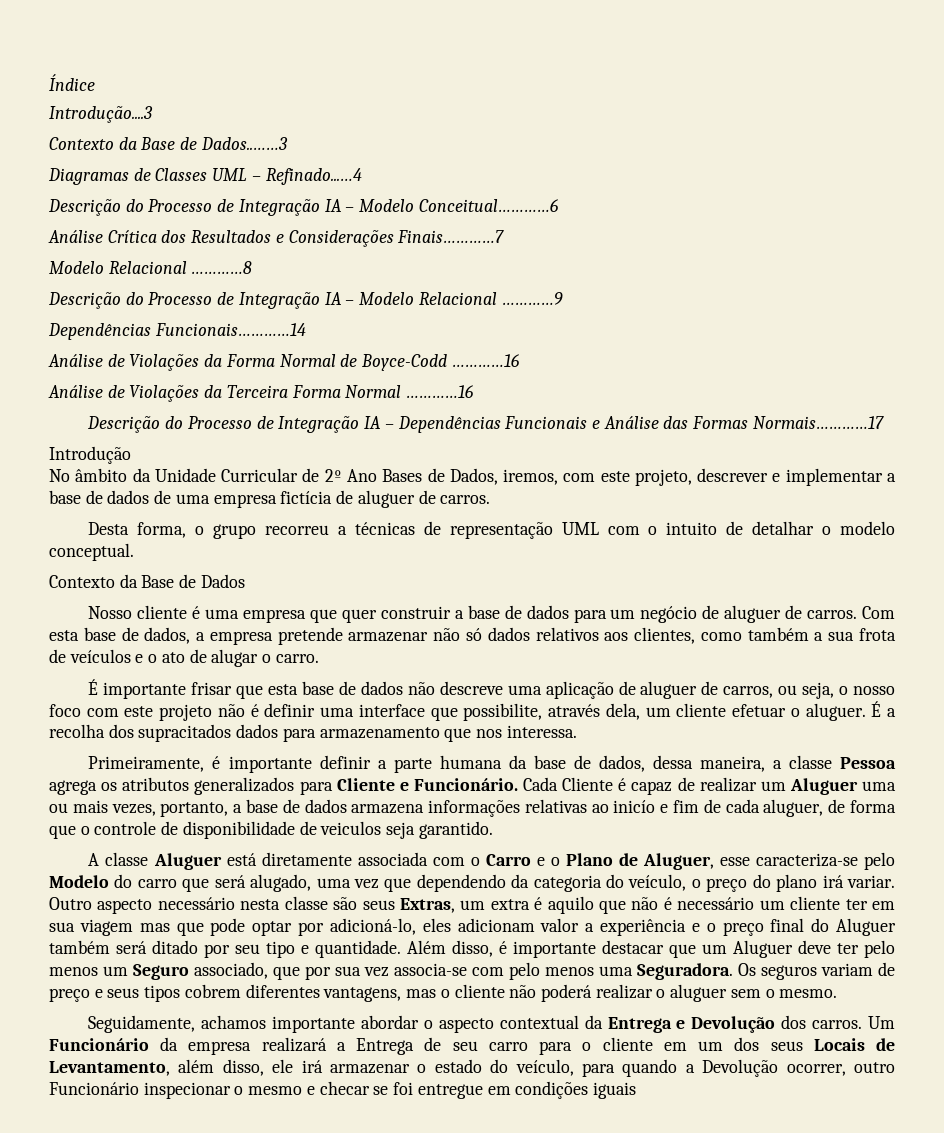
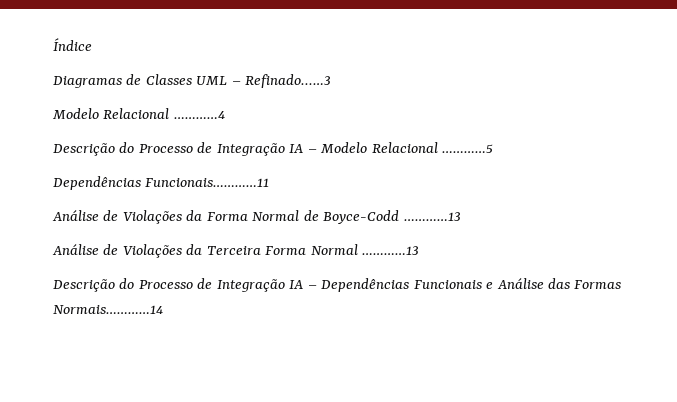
[49,105,153,123] [49,137,288,150] // Introdução....3 // Contexto da Base de Dados..……3 -> (92, 44) none
[265,168,362,185] [48,198,558,216] [48,229,505,247] [49,261,253,274] Refinado...…4 // Descrição do Processo de Integração IA – Modelo Conceitual…………6 // Análise Crítica dos Resultados e Considerações Finais…………7 // Modelo Relacional …………8 -> [245,74,332,88] [52,108,225,119] Refinado...…3 // Modelo Relacional …………4
[501,292,563,305] [48,323,306,340] …………9 // Dependências Funcionais…………14 -> [442,144,494,153] [53,176,270,190] …………5 // Dependências Funcionais…………11
[451,354,519,367] …………16 -> [403,212,461,221] …………13
[406,385,474,398] …………16 -> [362,246,420,255] …………13
[752,416,884,429] [49,446,131,464] [49,468,897,486] [49,490,491,508] [88,521,896,539] [49,543,134,561] [49,574,245,588] [88,605,896,623] [49,627,897,645] [49,649,319,667] [88,679,896,699] [49,701,896,721] [49,724,577,742] [88,755,896,773] [49,777,896,795] [49,799,896,817] [49,821,493,839] [88,852,896,870] [49,874,896,892] [49,896,896,914] [49,918,897,936] [49,940,895,958] [49,962,895,980] [49,984,838,1002] [88,1015,896,1033] [49,1037,896,1055] [49,1059,895,1077] [49,1081,636,1099] Normais…………17 // Introdução // No âmbito da Unidade Curricular de 2º Ano Bases de Dados, iremos, com este projeto, descrever e implementar a base de dados de uma empresa fictícia de aluguer de carros. // Desta forma, o grupo recorreu a técnicas de representação UML com o intuito de detalhar o modelo conceptual. // Contexto da Base de Dados // Nosso cliente é uma empresa que quer construir a base de dados para um negócio de aluguer de carros. Com esta base de dados, a empresa pretende armazenar não só dados relativos aos clientes, como também a sua frota de veículos e o ato de alugar o carro. // É importante frisar que esta base de dados não descreve uma aplicação de aluguer de carros, ou seja, o nosso foco com este projeto não é definir uma interface que possibilite, através dela, um cliente efetuar o aluguer. É a recolha dos supracitados dados para armazenamento que nos interessa. // Primeiramente, é importante definir a parte humana da base de dados, dessa maneira, a classe Pessoa agrega os atributos generalizados para Cliente e Funcionário. Cada Cliente é capaz de realizar um Aluguer uma ou mais vezes, portanto, a base de dados armazena informações relativas ao inicío e fim de cada aluguer, de forma que o controle de disponibilidade de veiculos seja garantido. // A classe Aluguer está diretamente associada com o Carro e o Plano de Aluguer, esse caracteriza-se pelo Modelo do carro que será alugado, uma vez que dependendo da categoria do veículo, o preço do plano irá variar. Outro aspecto necessário nesta classe são seus Extras, um extra é aquilo que não é necessário um cliente ter em sua viagem mas que pode optar por adicioná-lo, eles adicionam valor a experiência e o preço final do Aluguer também será ditado por seu tipo e quantidade. Além disso, é importante destacar que um Aluguer deve ter pelo menos um Seguro associado, que por sua vez associa-se com pelo menos uma Seguradora. Os seguros variam de preço e seus tipos cobrem diferentes vantagens, mas o cliente não poderá realizar o aluguer sem o mesmo. // Seguidamente, achamos importante abordar o aspecto contextual da Entrega e Devolução dos carros. Um Funcionário da empresa realizará a Entrega de seu carro para o cliente em um dos seus Locais de Levantamento, além disso, ele irá armazenar o estado do veículo, para quando a Devolução ocorrer, outro Funcionário inspecionar o mesmo e checar se foi entregue em condições iguais -> [53,305,163,314] Normais…………14

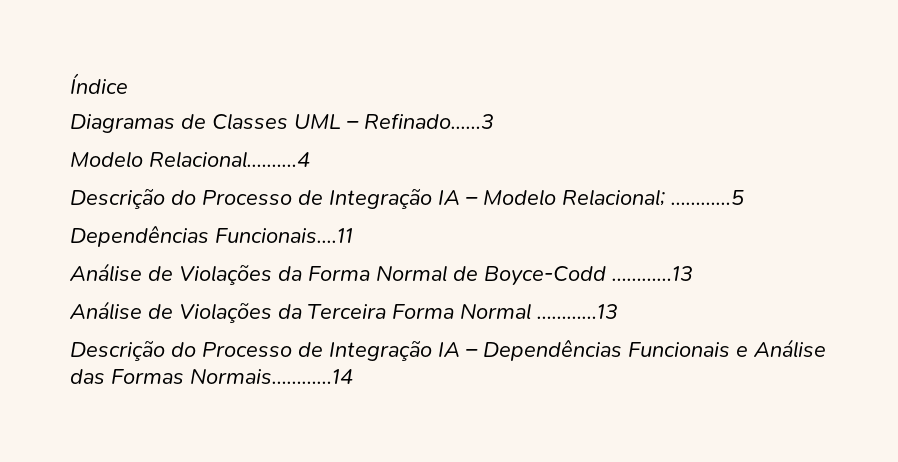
[103,108,225,119] Relacional …………4 -> [149,151,310,168] Relacional.………4
[371,142,438,153] Relacional -> [562,189,665,206] Relacional;
[145,178,270,187] Funcionais…………11 -> [215,228,353,243] Funcionais....11

